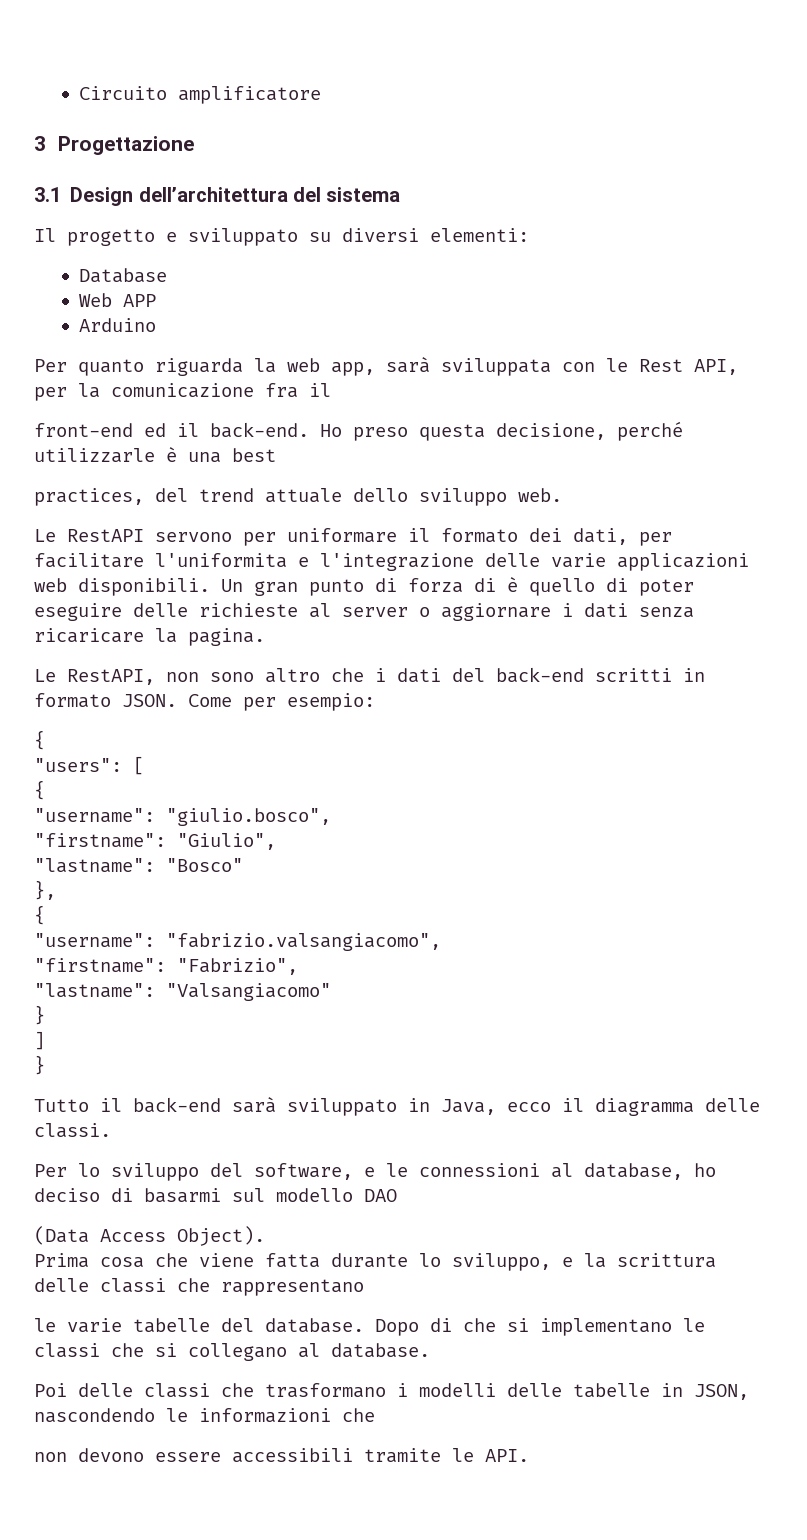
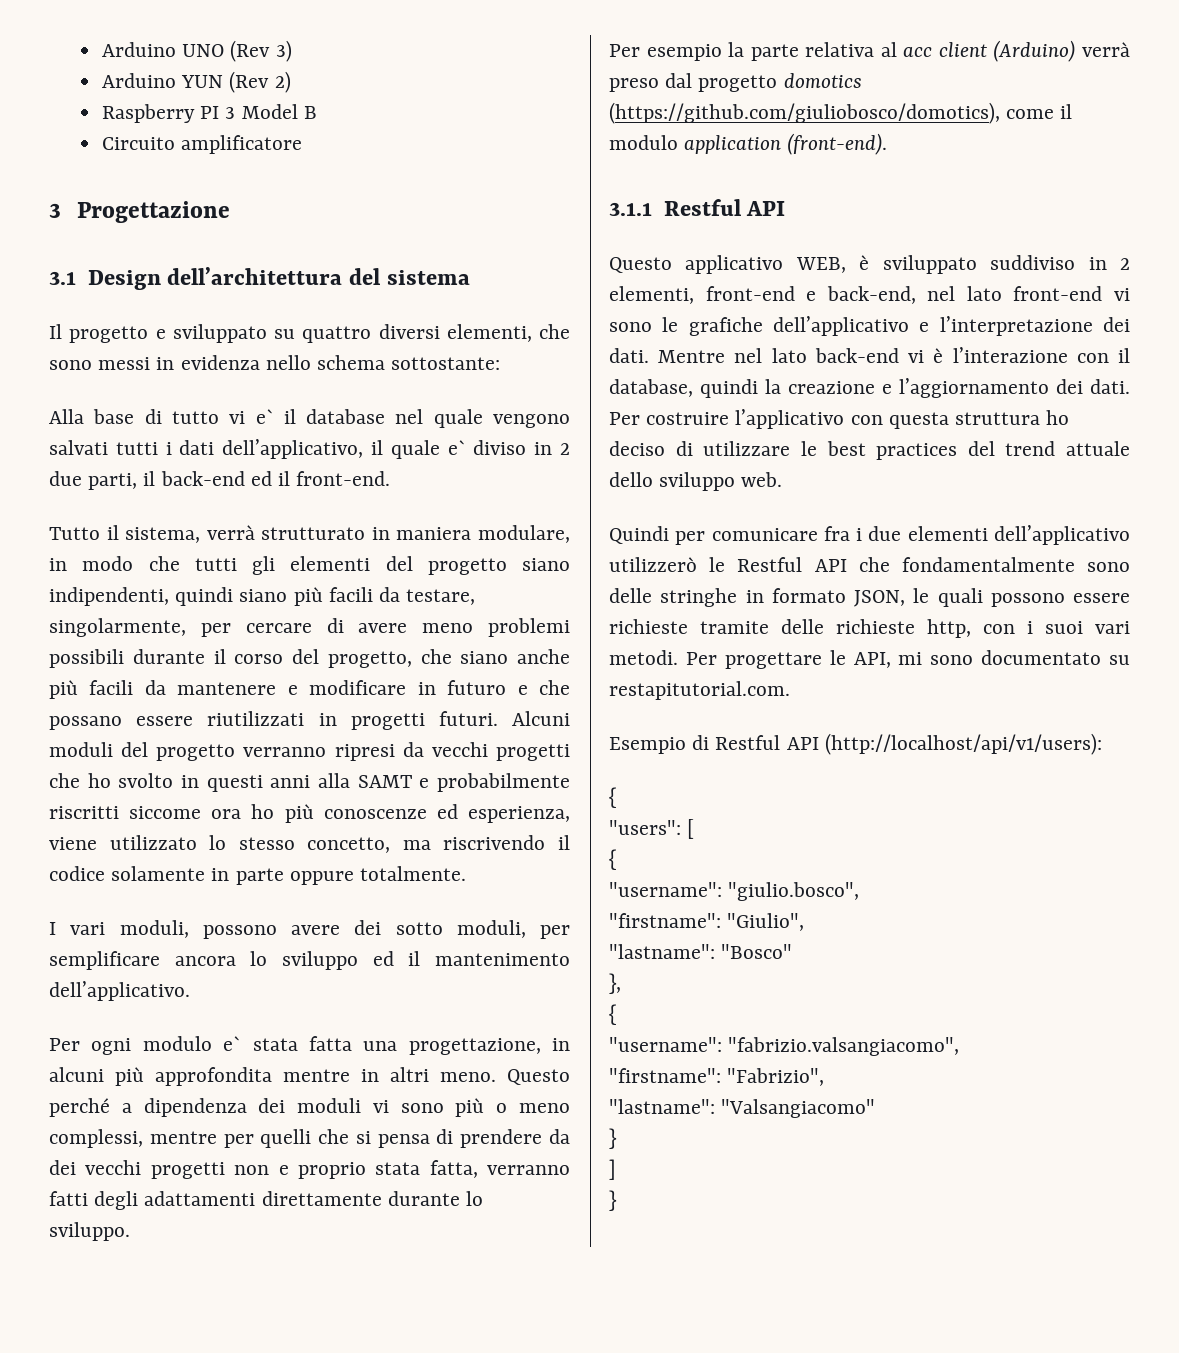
(78, 93) none -> [101,40,292,62] [101,71,291,93] [101,104,317,123] Arduino UNO (Rev 3) // Arduino YUN (Rev 2) // Raspberry PI 3 Model B //
[342,228,529,242] [78,268,167,283] [78,293,156,307] [78,318,156,332] [34,357,738,376] [34,383,331,401] [34,421,683,441] [34,447,221,463] diversi elementi: // Database // Web APP // Arduino // Per quanto riguarda la web app, sarà sviluppata con le Rest API, per la comunicazione fra il // front-end ed il back-end. Ho preso questa decisione, perché utilizzarle è una -> [302,324,570,343] [49,355,501,370] [49,409,570,428] [49,439,571,459] [49,471,391,490] [49,525,570,543] [49,556,570,575] [49,587,476,606] [49,618,570,637] [49,649,570,668] [49,680,570,699] [49,711,570,730] [49,742,571,761] [49,773,570,792] [49,804,570,823] [49,835,570,853] [49,866,467,885] [49,920,570,939] [49,951,570,970] [49,981,190,1001] [49,1036,570,1055] [49,1067,570,1086] [49,1098,570,1117] [49,1129,570,1148] [49,1160,570,1179] [49,1191,484,1210] [49,1222,130,1241] [609,40,1130,62] [609,73,862,92] [609,102,1073,124] [609,133,888,155] [609,199,786,216] [609,255,1130,274] [609,286,1130,304] [609,316,1130,336] [609,347,1130,363] [609,378,1130,398] [609,409,1070,429] [609,441,817,456] quattro diversi elementi, che sono messi in evidenza nello schema sottostante: // Alla base di tutto vi e` il database nel quale vengono salvati tutti i dati dell’applicativo, il quale e` diviso in 2 due parti, il back-end ed il front-end. // Tutto il sistema, verrà strutturato in maniera modulare, in modo che tutti gli elementi del progetto siano indipendenti, quindi siano più facili da testare, singolarmente, per cercare di avere meno problemi possibili durante il corso del progetto, che siano anche più facili da mantenere e modificare in futuro e che possano essere riutilizzati in progetti futuri. Alcuni moduli del progetto verranno ripresi da vecchi progetti che ho svolto in questi anni alla SAMT e probabilmente riscritti siccome ora ho più conoscenze ed esperienza, viene utilizzato lo stesso concetto, ma riscrivendo il codice solamente in parte oppure totalmente. // I vari moduli, possono avere dei sotto moduli, per semplificare ancora lo sviluppo ed il mantenimento dell’applicativo. // Per ogni modulo e` stata fatta una progettazione, in alcuni più approfondita mentre in altri meno. Questo perché a dipendenza dei moduli vi sono più o meno complessi, mentre per quelli che si pensa di prendere da dei vecchi progetti non e proprio stata fatta, verranno fatti degli adattamenti direttamente durante lo sviluppo. // Per esempio la parte relativa al acc client (Arduino) verrà preso dal progetto domotics (https://github.com/giuliobosco/domotics), come il modulo application (front-end). // 3.1.1 Restful API // Questo applicativo WEB, è sviluppato suddiviso in 2 elementi, front-end e back-end, nel lato front-end vi sono le grafiche dell’applicativo e l’interpretazione dei dati. Mentre nel lato back-end vi è l’interazione con il database, quindi la creazione e l’aggiornamento dei dati. Per costruire l’applicativo con questa struttura ho deciso di utilizzare le
[34,488,144,506] // practices, -> [876,443,958,460] practices
[34,528,672,546] [34,553,749,571] [34,577,694,596] [34,603,694,621] [34,628,265,646] [34,667,705,685] [34,693,375,711] Le RestAPI servono per uniformare il formato dei dati, per facilitare l'uniformita e l'integrazione delle varie applicazioni web disponibili. Un gran punto di forza di è quello di poter eseguire delle richieste al server o aggiornare i dati senza ricaricare la pagina. // Le RestAPI, non sono altro che i dati del back-end scritti in formato JSON. Come per esempio: -> [609,525,1130,545] [609,557,1130,572] [609,588,1130,607] [609,619,1130,638] [609,650,1130,669] [609,681,790,700] [609,733,1102,755] Quindi per comunicare fra i due elementi dell’applicativo utilizzerò le Restful API che fondamentalmente sono delle stringhe in formato JSON, le quali possono essere richieste tramite delle richieste http, con i suoi vari metodi. Per progettare le API, mi sono documentato su restapitutorial.com. // Esempio di Restful API (http://localhost/api/v1/users):
[34,1097,760,1116] [34,1123,111,1138] [34,1163,716,1181] [34,1188,397,1203] [34,1226,265,1246] [34,1253,716,1271] [34,1278,364,1296] [34,1318,705,1336] [34,1343,430,1361] [34,1383,749,1400] [34,1408,375,1423] [34,1448,529,1463] // Tutto il back-end sarà sviluppato in Java, ecco il diagramma delle classi. // Per lo sviluppo del software, e le connessioni al database, ho deciso di basarmi sul modello DAO // (Data Access Object). // Prima cosa che viene fatta durante lo sviluppo, e la scrittura delle classi che rappresentano // le varie tabelle del database. Dopo di che si implementano le classi che si collegano al database. // Poi delle classi che trasformano i modelli delle tabelle in JSON, nascondendo le informazioni che // non devono essere accessibili tramite le API. -> (617, 1200) none

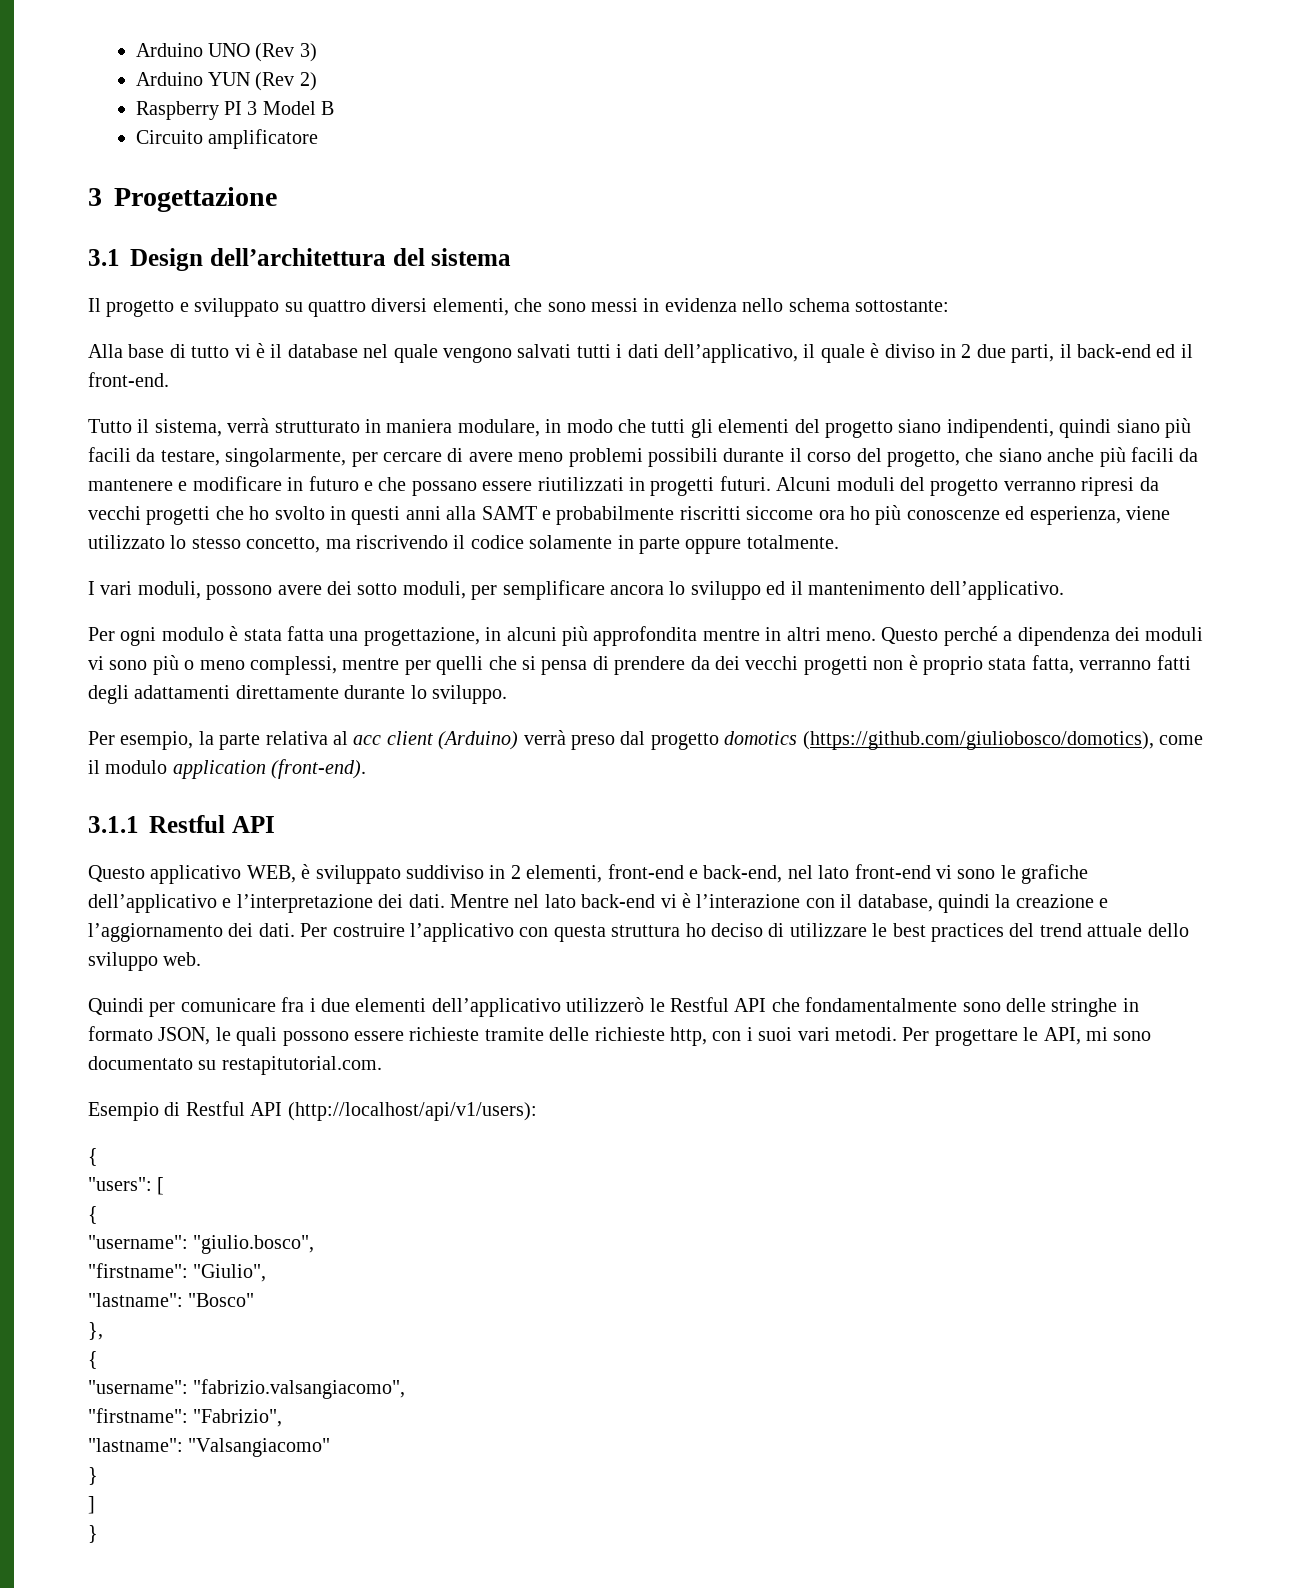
[255,409,274,424] e` -> [256,343,265,358] è
[447,440,466,455] e` -> [870,343,880,358] è
[223,1036,242,1051] e` -> [229,626,239,641] è
[278,1165,289,1175] e -> [908,655,918,670] è
[646,44,722,61] esempio -> [120,731,194,750] esempio,

